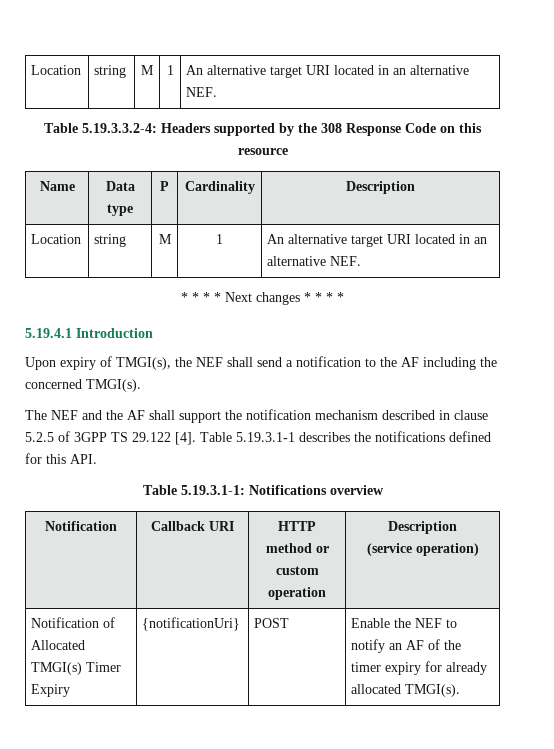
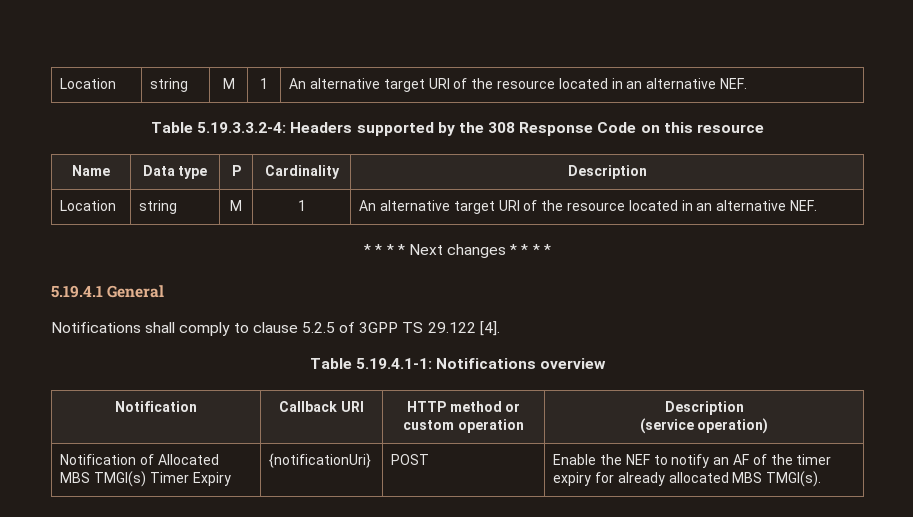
[31,65,82,75] [94,65,127,78] [141,65,154,75] [166,65,174,75] [186,65,331,78] Location | string | M | 1 | An alternative target URI -> [60,78,117,89] [150,78,189,92] [222,78,235,89] [260,78,268,89] [289,78,555,92] Location | string | M | 1 | An alternative target URI of the resource
(412, 239) none -> [523,200,625,211] of the resource
[76,328,153,338] [25,356,497,370] [25,379,141,392] [25,409,450,423] Introduction // Upon expiry of TMGI(s), the NEF shall send a notification to the AF including the concerned TMGI(s). // The NEF and the AF shall support the notification mechanism described in -> [107,285,165,298] [51,322,249,336] General // Notifications shall comply to
[200,431,491,442] [25,453,97,464] [142,485,245,495] Table 5.19.3.1-1 describes the notifications defined for this API. // Table 5.19.3.1-1: -> [309,358,432,369] // Table 5.19.4.1-1:
(86, 645) none -> [60,472,91,483] MBS
(402, 689) none -> [732,472,763,483] MBS

